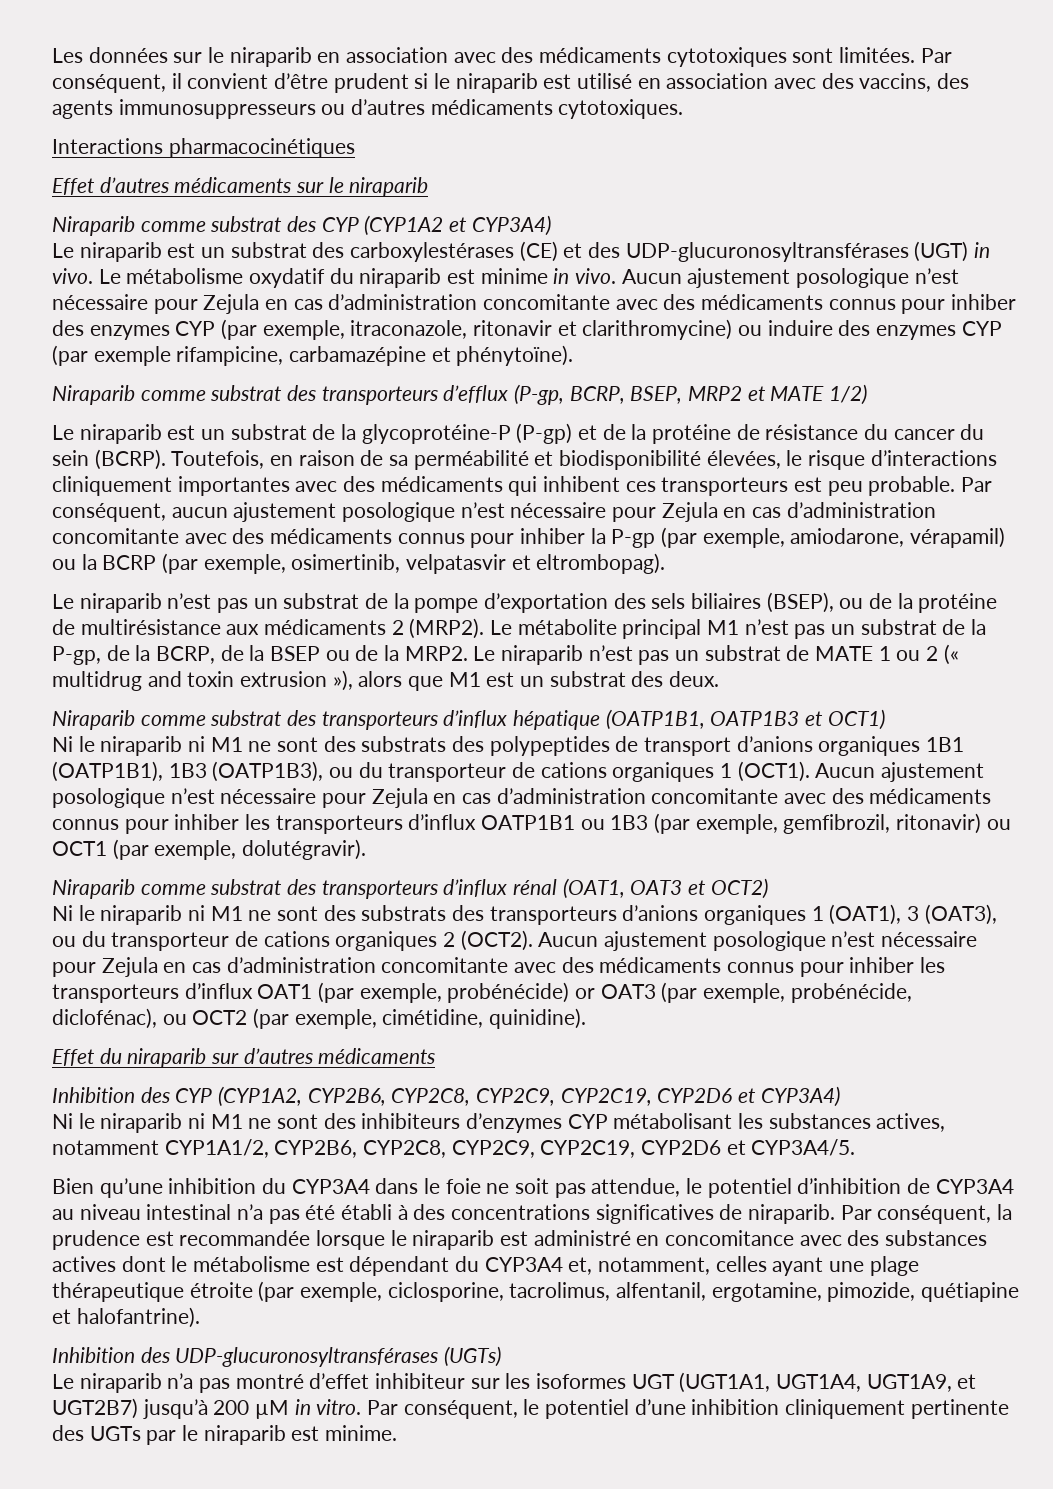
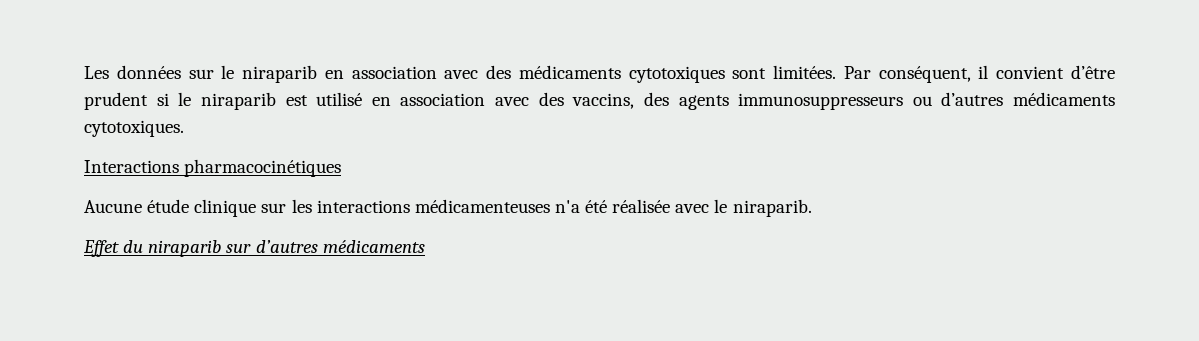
[52,177,429,197] [52,215,551,236] [52,241,991,262] [52,268,959,288] [52,294,1017,314] [52,319,1002,340] [52,345,574,366] [52,384,868,405] [52,423,985,444] [52,449,997,470] [52,476,993,496] [52,502,936,522] [52,527,1006,548] [52,553,666,574] [52,592,998,613] [52,618,987,639] [52,644,959,665] [52,670,720,691] [52,709,885,730] [52,736,965,756] [52,761,985,782] [52,788,992,808] [52,813,1011,834] [52,839,367,860] [52,878,768,899] [52,904,997,925] [52,930,978,951] [52,957,946,977] [52,982,912,1003] [52,1008,587,1029] Effet d’autres médicaments sur le niraparib // Niraparib comme substrat des CYP (CYP1A2 et CYP3A4) // Le niraparib est un substrat des carboxylestérases (CE) et des UDP-glucuronosyltransférases (UGT) in vivo. Le métabolisme oxydatif du niraparib est minime in vivo. Aucun ajustement posologique n’est nécessaire pour Zejula en cas d’administration concomitante avec des médicaments connus pour inhiber des enzymes CYP (par exemple, itraconazole, ritonavir et clarithromycine) ou induire des enzymes CYP (par exemple rifampicine, carbamazépine et phénytoïne). // Niraparib comme substrat des transporteurs d’efflux (P-gp, BCRP, BSEP, MRP2 et MATE 1/2) // Le niraparib est un substrat de la glycoprotéine-P (P-gp) et de la protéine de résistance du cancer du sein (BCRP). Toutefois, en raison de sa perméabilité et biodisponibilité élevées, le risque d’interactions cliniquement importantes avec des médicaments qui inhibent ces transporteurs est peu probable. Par conséquent, aucun ajustement posologique n’est nécessaire pour Zejula en cas d’administration concomitante avec des médicaments connus pour inhiber la P-gp (par exemple, amiodarone, vérapamil) ou la BCRP (par exemple, osimertinib, velpatasvir et eltrombopag). // Le niraparib n’est pas un substrat de la pompe d’exportation des sels biliaires (BSEP), ou de la protéine de multirésistance aux médicaments 2 (MRP2). Le métabolite principal M1 n’est pas un substrat de la P-gp, de la BCRP, de la BSEP ou de la MRP2. Le niraparib n’est pas un substrat de MATE 1 ou 2 (« multidrug and toxin extrusion »), alors que M1 est un substrat des deux. // Niraparib comme substrat des transporteurs d’influx hépatique (OATP1B1, OATP1B3 et OCT1) // Ni le niraparib ni M1 ne sont des substrats des polypeptides de transport d’anions organiques 1B1 (OATP1B1), 1B3 (OATP1B3), ou du transporteur de cations organiques 1 (OCT1). Aucun ajustement posologique n’est nécessaire pour Zejula en cas d’administration concomitante avec des médicaments connus pour inhiber les transporteurs d’influx OATP1B1 ou 1B3 (par exemple, gemfibrozil, ritonavir) ou OCT1 (par exemple, dolutégravir). // Niraparib comme substrat des transporteurs d’influx rénal (OAT1, OAT3 et OCT2) // Ni le niraparib ni M1 ne sont des substrats des transporteurs d’anions organiques 1 (OAT1), 3 (OAT3), ou du transporteur de cations organiques 2 (OCT2). Aucun ajustement posologique n’est nécessaire pour Zejula en cas d’administration concomitante avec des médicaments connus pour inhiber les transporteurs d’influx OAT1 (par exemple, probénécide) or OAT3 (par exemple, probénécide, diclofénac), ou OCT2 (par exemple, cimétidine, quinidine). -> [84,199,812,217] Aucune étude clinique sur les interactions médicamenteuses n'a été réalisée avec le niraparib.
[52,1086,840,1107] [52,1113,946,1133] [52,1139,856,1158] [52,1178,1014,1198] [52,1204,1013,1224] [52,1230,988,1250] [52,1256,919,1276] [52,1281,1020,1302] [52,1307,200,1328] [52,1346,502,1367] [52,1372,977,1393] [52,1398,1009,1419] [52,1425,398,1445] // Inhibition des CYP (CYP1A2, CYP2B6, CYP2C8, CYP2C9, CYP2C19, CYP2D6 et CYP3A4) // Ni le niraparib ni M1 ne sont des inhibiteurs d’enzymes CYP métabolisant les substances actives, notamment CYP1A1/2, CYP2B6, CYP2C8, CYP2C9, CYP2C19, CYP2D6 et CYP3A4/5. // Bien qu’une inhibition du CYP3A4 dans le foie ne soit pas attendue, le potentiel d’inhibition de CYP3A4 au niveau intestinal n’a pas été établi à des concentrations significatives de niraparib. Par conséquent, la prudence est recommandée lorsque le niraparib est administré en concomitance avec des substances actives dont le métabolisme est dépendant du CYP3A4 et, notamment, celles ayant une plage thérapeutique étroite (par exemple, ciclosporine, tacrolimus, alfentanil, ergotamine, pimozide, quétiapine et halofantrine). // Inhibition des UDP-glucuronosyltransférases (UGTs) // Le niraparib n’a pas montré d’effet inhibiteur sur les isoformes UGT (UGT1A1, UGT1A4, UGT1A9, et UGT2B7) jusqu’à 200 µM in vitro. Par conséquent, le potentiel d’une inhibition cliniquement pertinente des UGTs par le niraparib est minime. -> (425, 246) none

